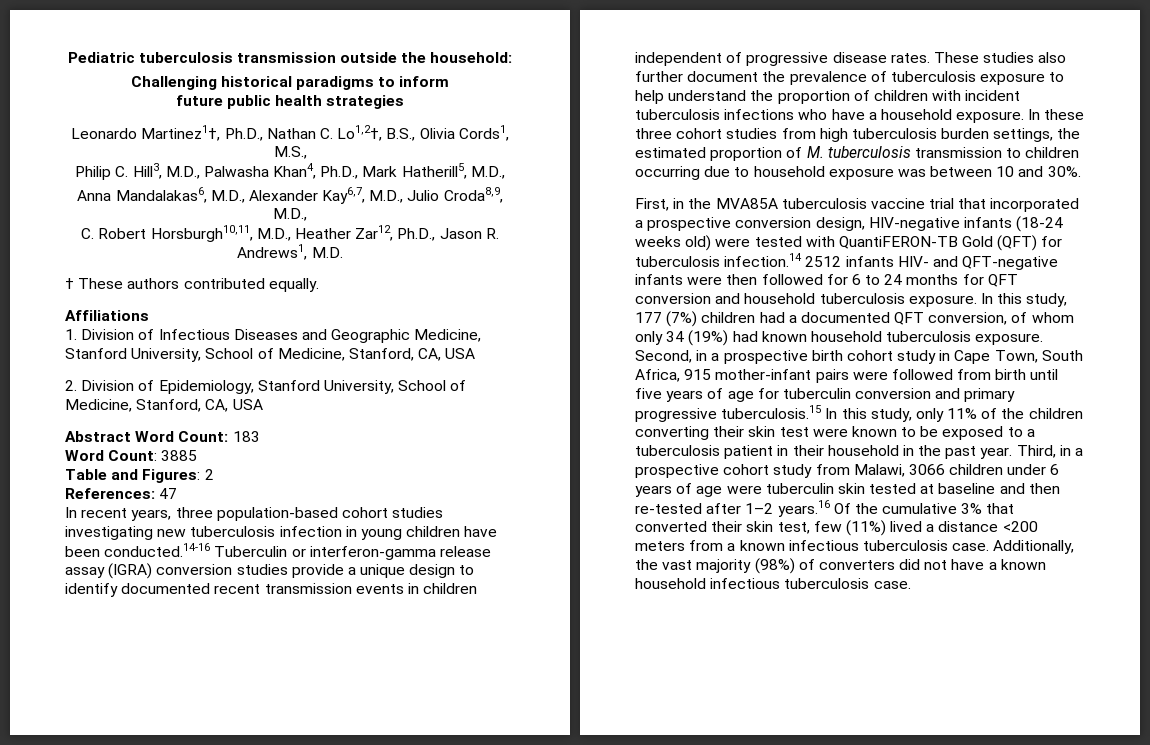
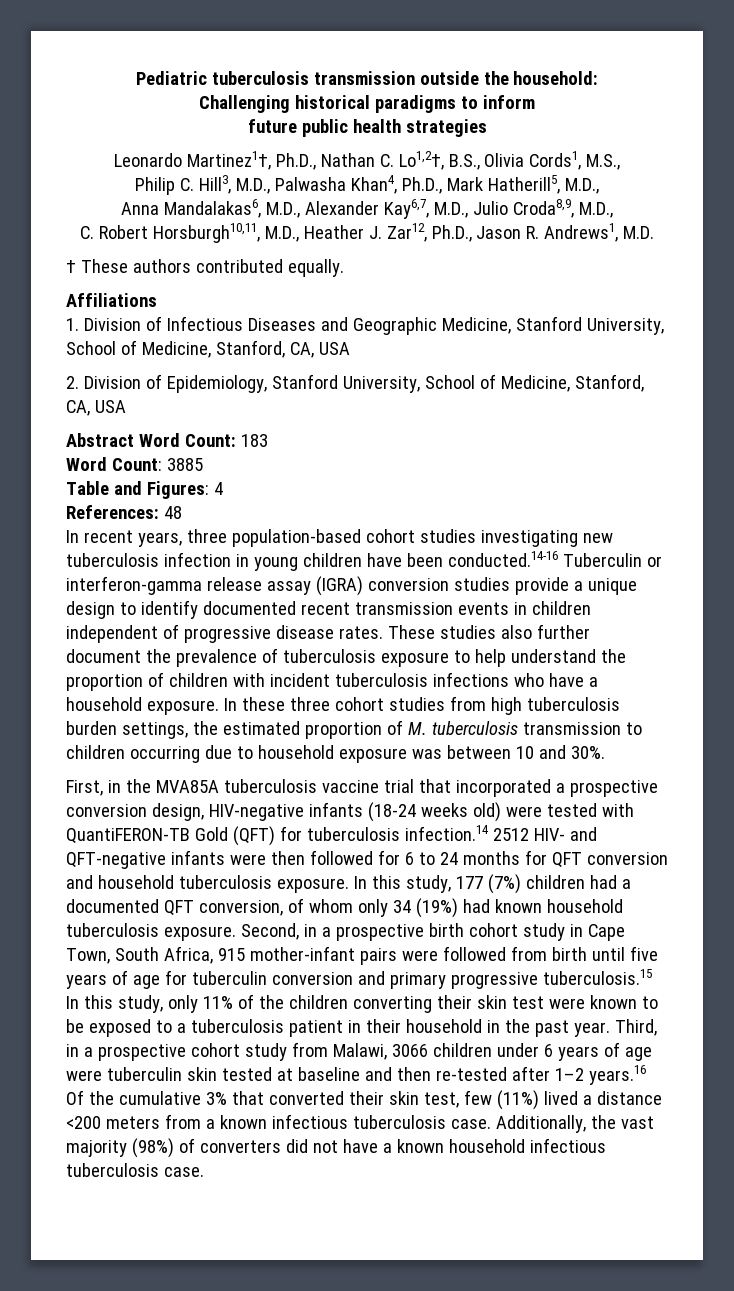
(351, 233) none -> [368,226,382,239] J.
[204,469,214,480] 2 -> [213,482,223,495] 4
[159,488,178,499] 47 -> [163,506,182,519] 48
[845,256,894,267] infants -> (529, 834) none

